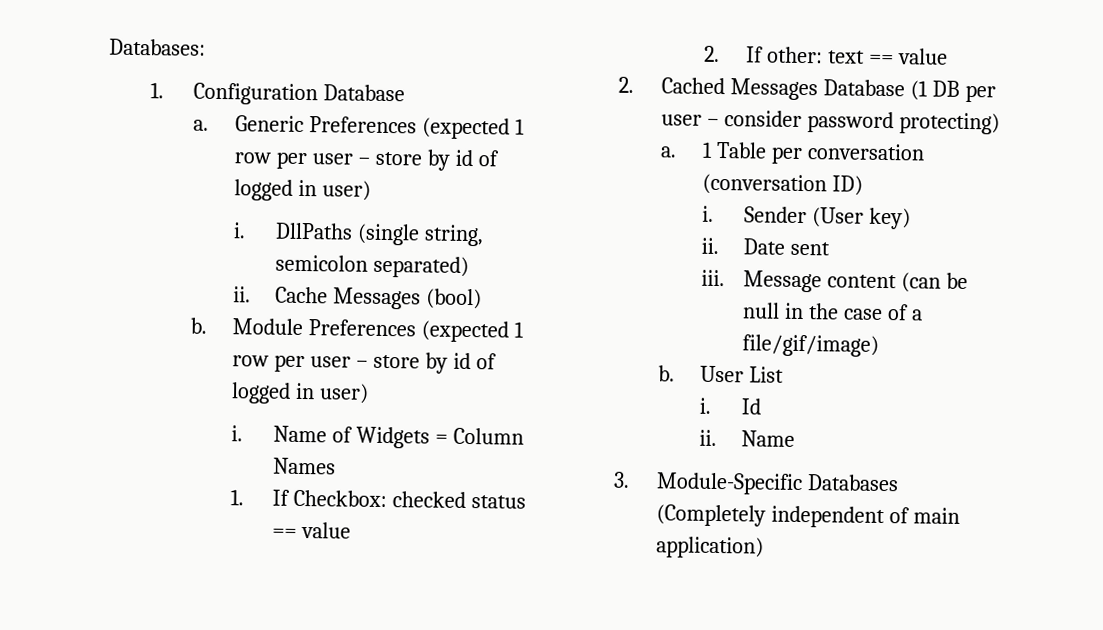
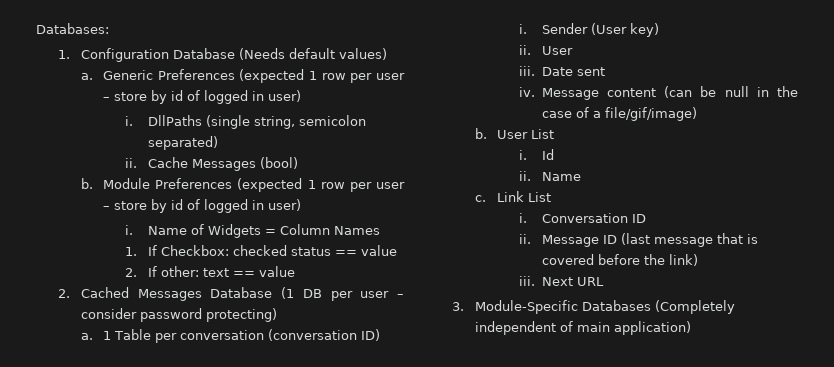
(405, 93) none -> [238,48,387,60] (Needs default values)
(719, 246) none -> [541,46,573,55] [519,66,536,76] User // iii.
[700,269,725,287] iii. -> [519,87,536,97] iv.
(796, 438) none -> [474,191,552,202] [519,213,646,223] [519,233,758,247] [541,254,698,266] [519,276,604,286] // c. Link List // i. Conversation ID // ii. Message ID (last message that is covered before the link) // iii. Next URL

